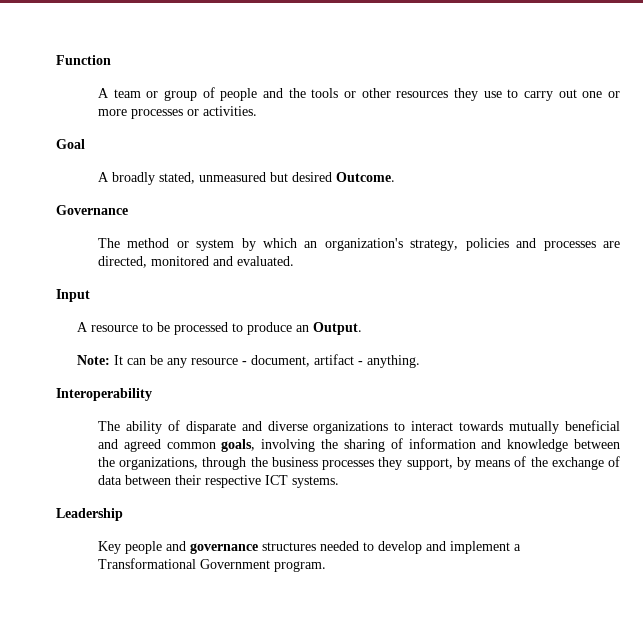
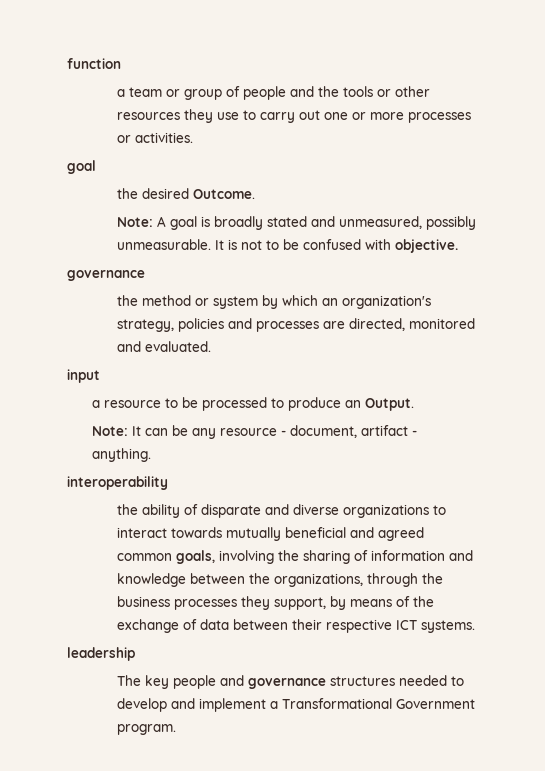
[56,55,111,65] [97,88,109,98] Function // A -> [67,58,121,69] [116,89,125,97] function // a
[56,139,85,149] [97,172,395,185] [56,205,128,215] [97,238,120,248] Goal // A broadly stated, unmeasured but desired Outcome. // Governance // The -> [67,160,96,174] [116,188,255,199] [116,216,476,230] [116,239,458,253] [67,270,145,281] [116,295,138,306] goal // the desired Outcome. // Note: A goal is broadly stated and unmeasured, possibly unmeasurable. It is not to be confused with objective. // governance // the
[56,289,90,302] [76,322,88,332] Input // A -> [67,369,100,383] [91,400,100,408] input // a
[56,388,152,401] [97,421,120,431] Interoperability // The -> [67,476,168,490] [116,504,138,515] interoperability // the
[56,508,123,521] [97,541,121,554] Leadership // Key -> [67,647,135,661] [116,675,169,689] leadership // The key

